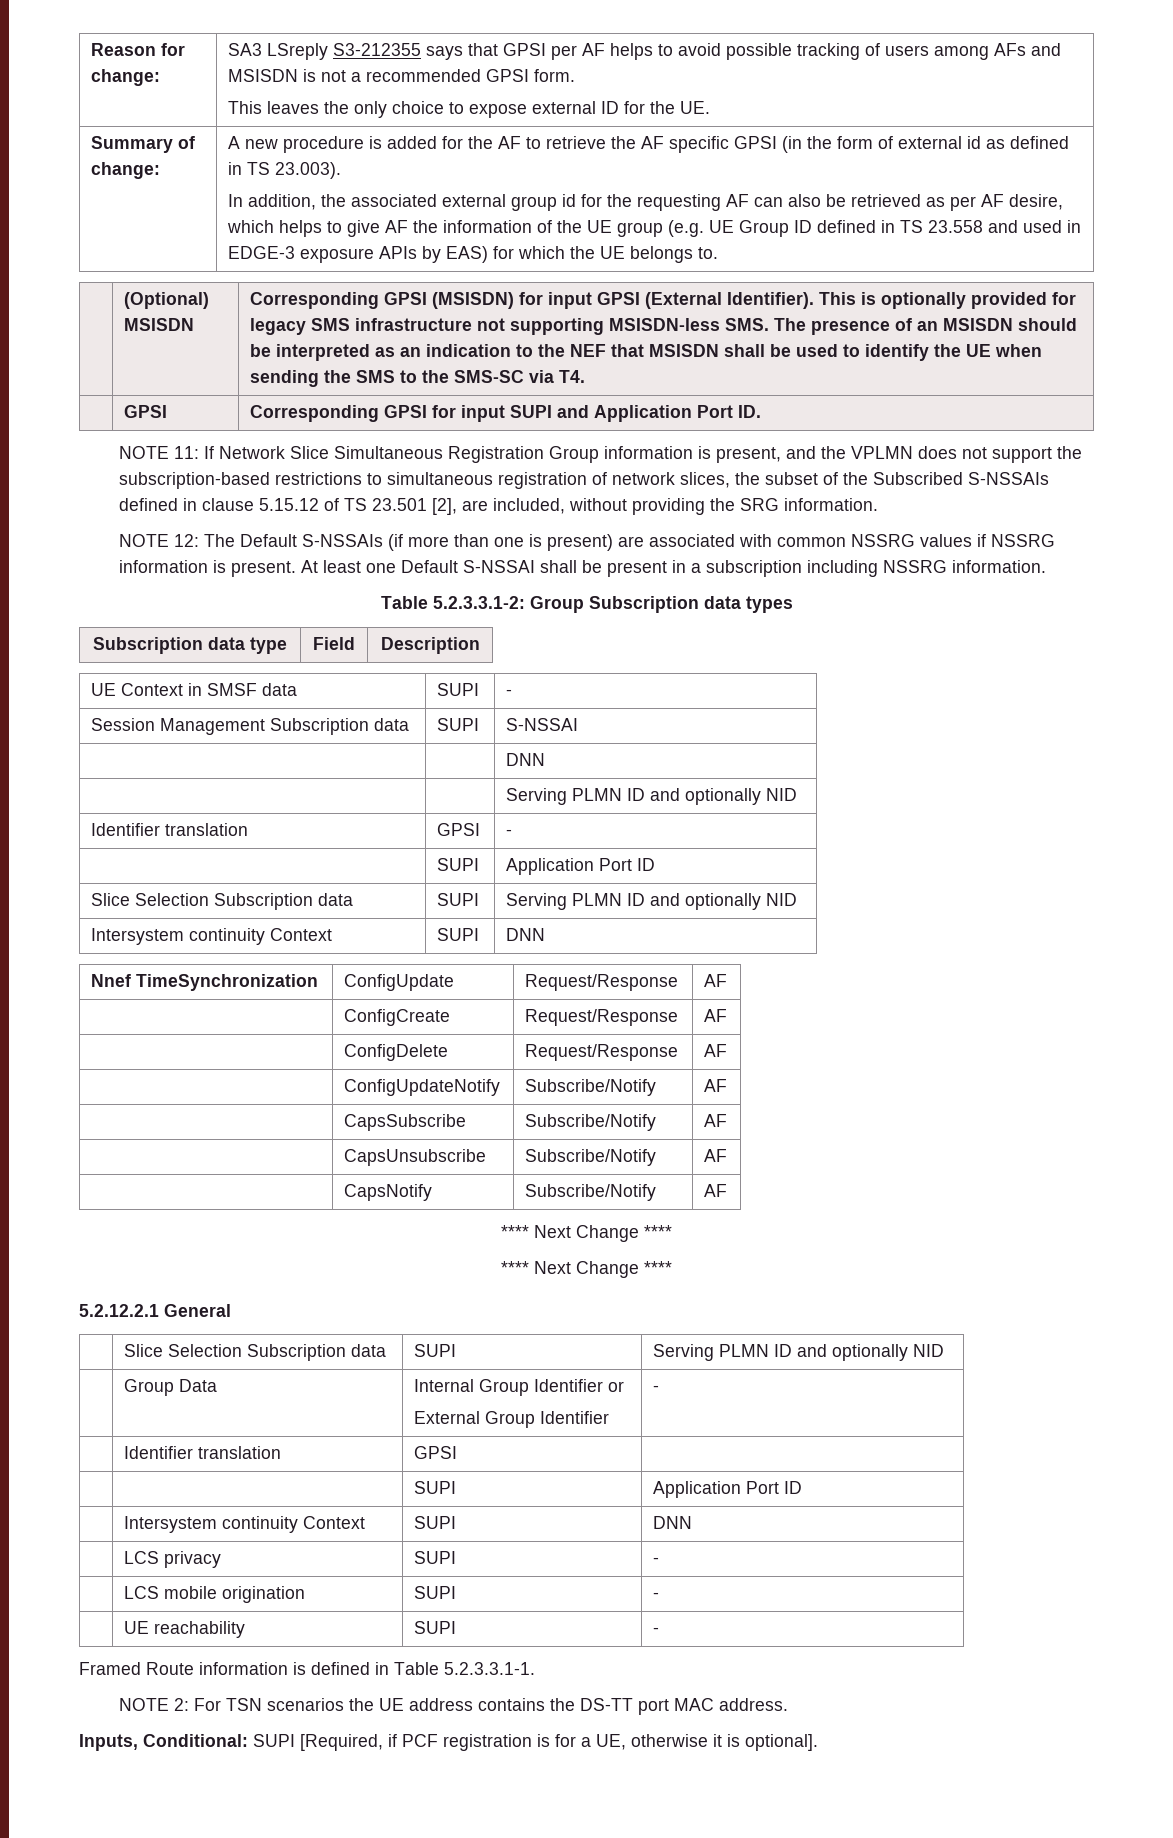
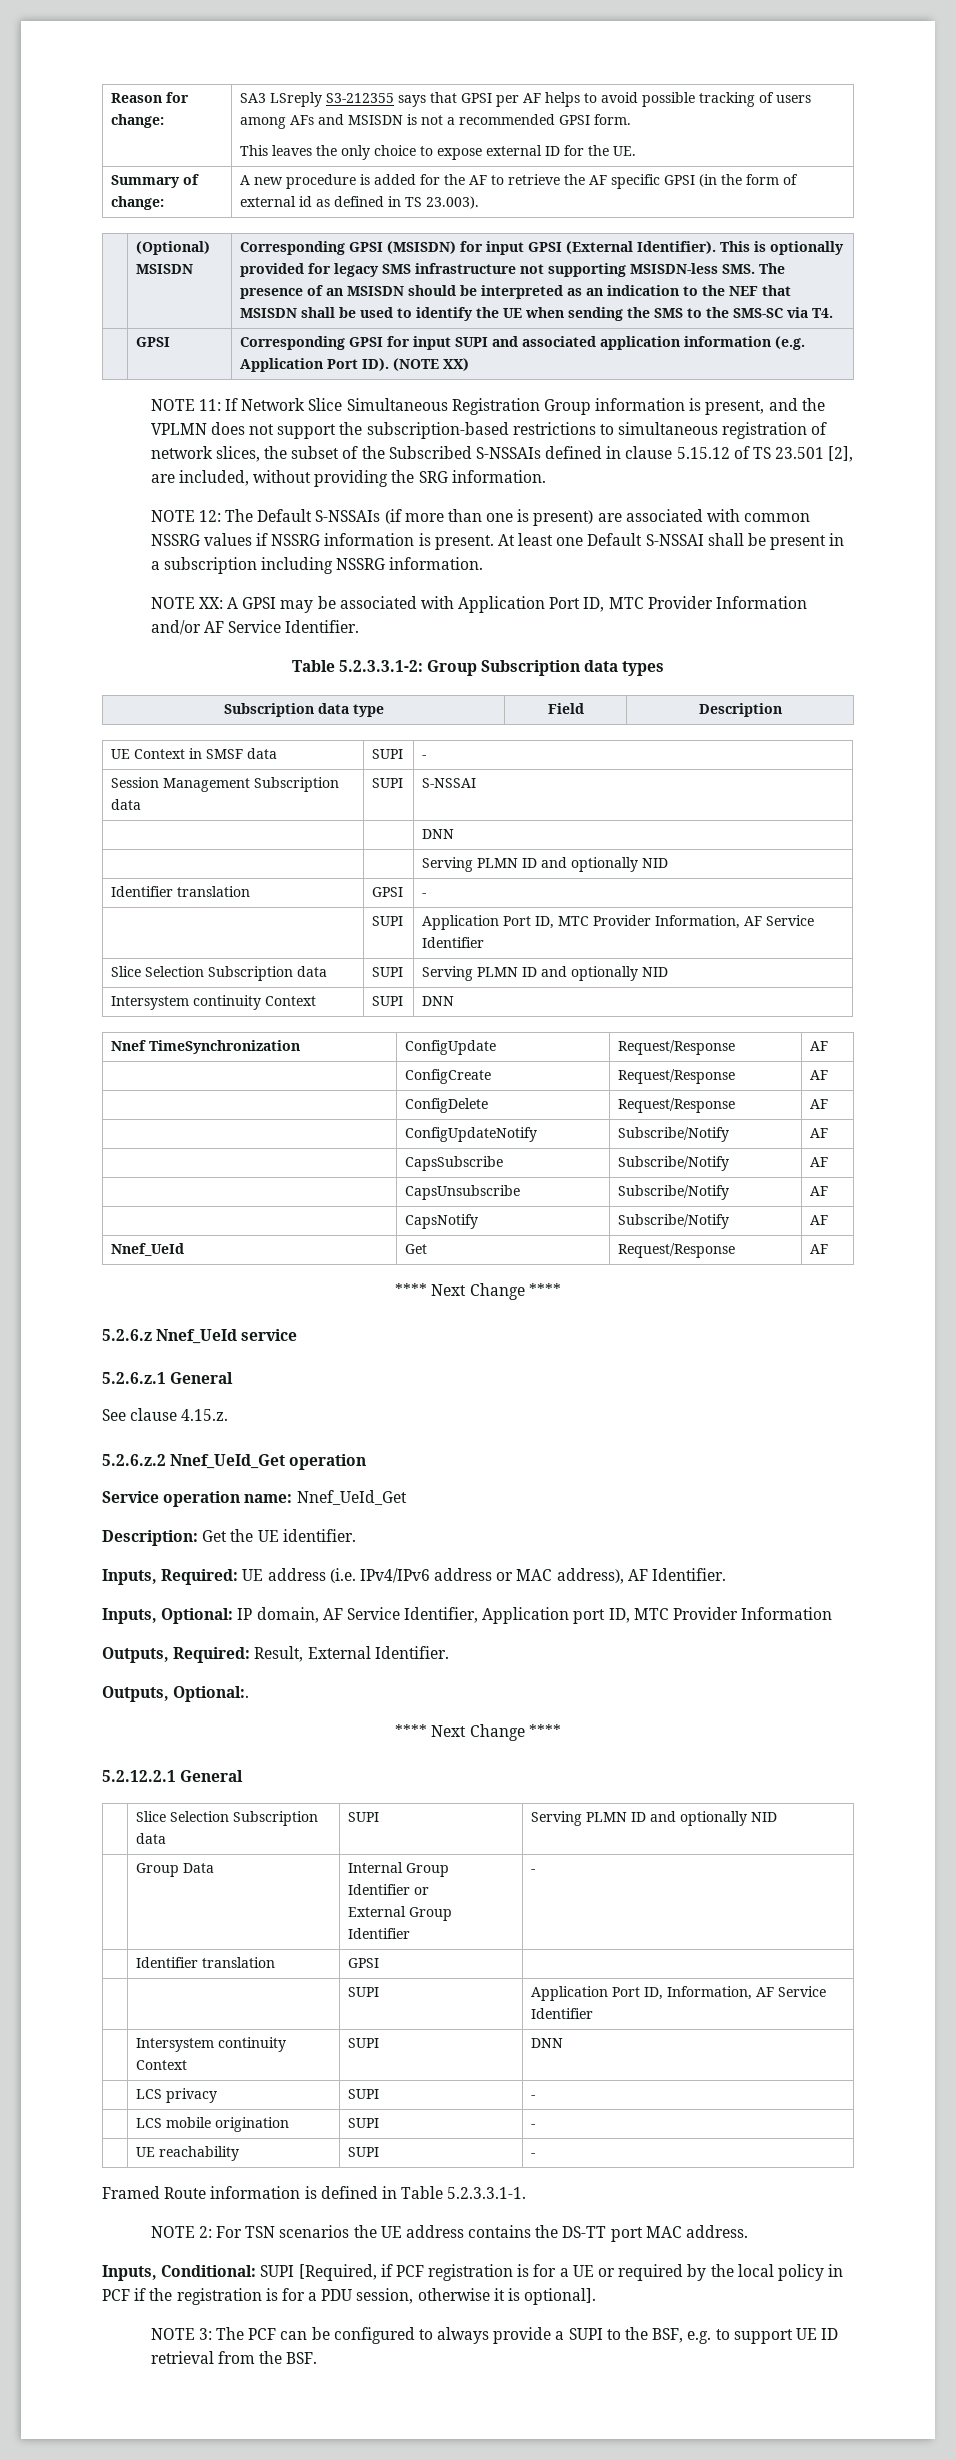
[228,194,1064,211] [227,220,1082,237] [228,246,719,263] // In addition, the associated external group id for the requesting AF can also be retrieved as per AF desire, which helps to give AF the information of the UE group (e.g. UE Group ID defined in TS 23.558 and used in EDGE-3 exposure APIs by EAS) for which the UE belongs to. -> (479, 202) none
[594,405,762,422] Application Port ID. -> [521,336,805,350] [239,358,469,372] associated application information (e.g. Application Port ID). (NOTE XX)
(1047, 566) none -> [150,596,808,613] [150,620,360,635] // NOTE XX: A GPSI may be associated with Application Port ID, MTC Provider Information and/or AF Service Identifier.
[637,858,656,871] ID -> [534,915,814,929] [421,937,484,948] ID, MTC Provider Information, AF Service Identifier
[501,1225,672,1242] // **** Next Change **** -> [110,1243,184,1256] [404,1244,427,1254] [617,1243,735,1258] [809,1244,828,1254] [395,1283,561,1300] [102,1329,298,1344] [102,1372,234,1384] [102,1408,229,1421] [102,1454,367,1470] [102,1490,407,1507] [102,1529,356,1546] [102,1568,727,1585] [102,1607,833,1624] [102,1646,449,1663] [102,1686,250,1702] // Nnef_UeId | Get | Request/Response | AF // **** Next Change **** // 5.2.6.z Nnef_UeId service // 5.2.6.z.1 General // See clause 4.15.z. // 5.2.6.z.2 Nnef_UeId_Get operation // Service operation name: Nnef_UeId_Get // Description: Get the UE identifier. // Inputs, Required: UE address (i.e. IPv4/IPv6 address or MAC address), AF Identifier. // Inputs, Optional: IP domain, AF Service Identifier, Application port ID, MTC Provider Information // Outputs, Required: Result, External Identifier. // Outputs, Optional:.
[784,1481,803,1494] ID -> [643,1986,826,2000] [530,2008,593,2019] ID, Information, AF Service Identifier
[596,1734,818,1751] UE, otherwise it is optional]. -> [572,2264,844,2281] [102,2288,597,2305] [150,2327,839,2344] [150,2351,318,2364] UE or required by the local policy in PCF if the registration is for a PDU session, otherwise it is optional]. // NOTE 3: The PCF can be configured to always provide a SUPI to the BSF, e.g. to support UE ID retrieval from the BSF.

